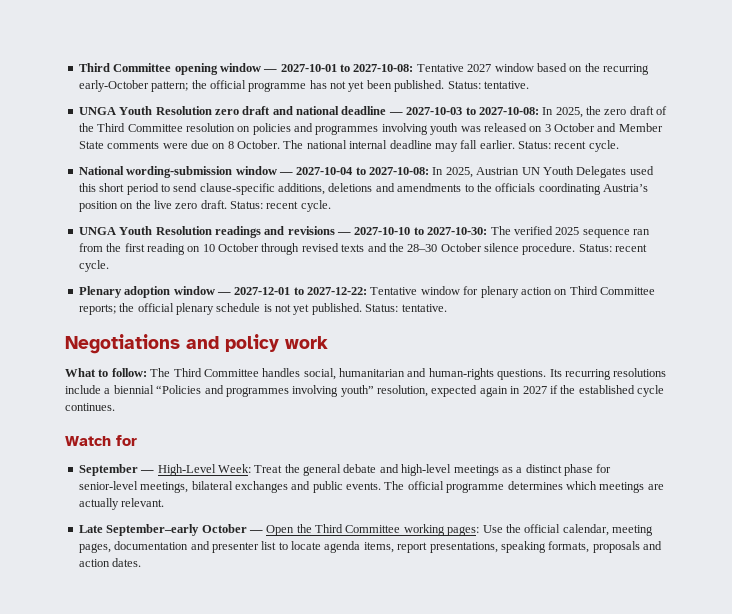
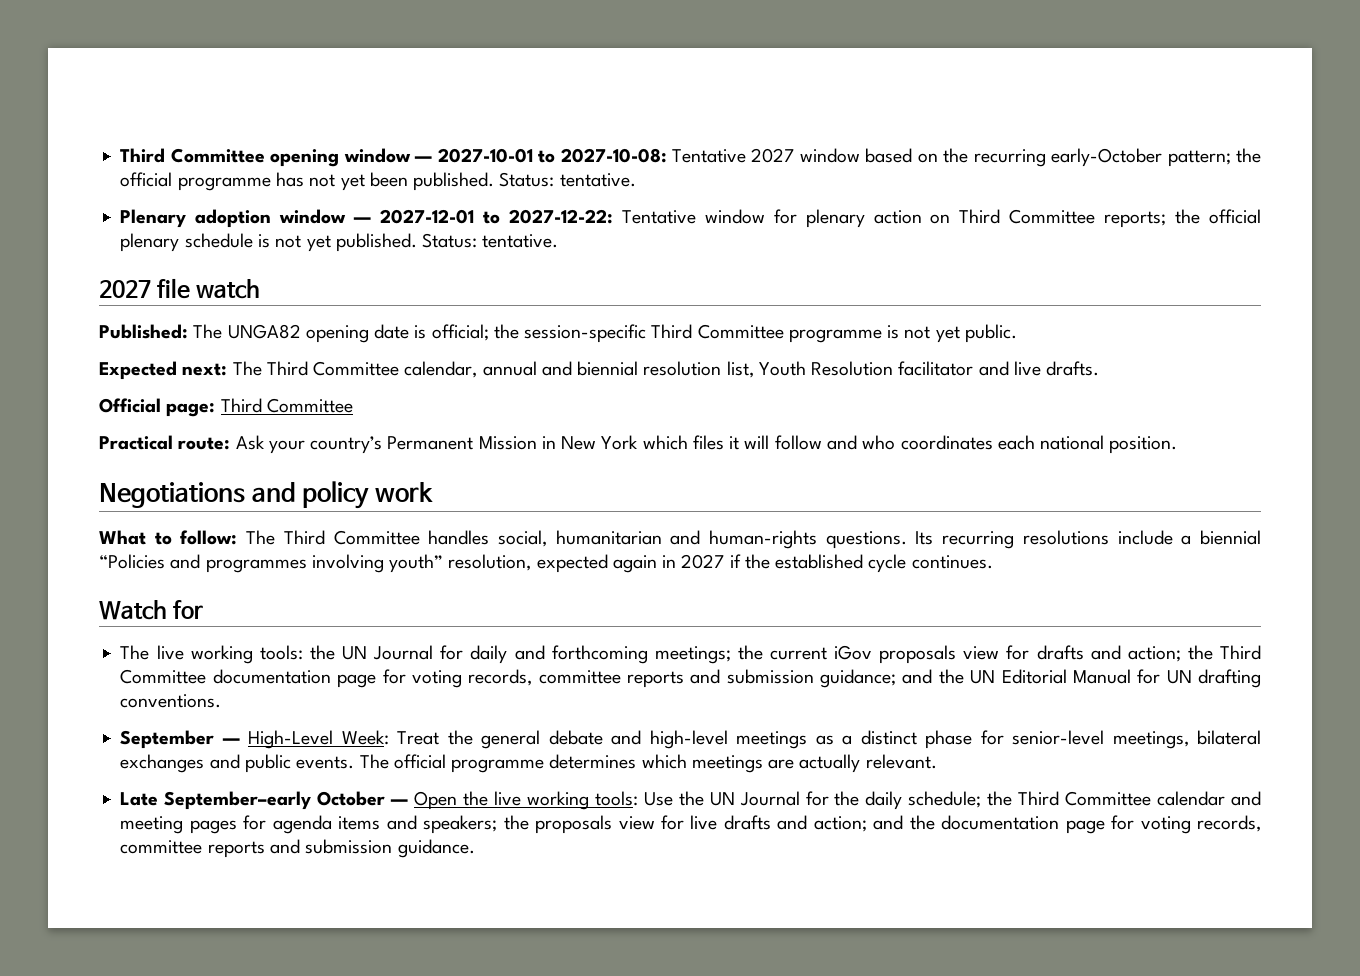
[78,106,668,118] [78,123,663,135] [78,140,619,152] [78,166,654,178] [78,183,648,195] [78,200,331,212] [78,226,650,238] [78,243,648,255] [78,260,109,272] // UNGA Youth Resolution zero draft and national deadline — 2027-10-03 to 2027-10-08: In 2025, the zero draft of the Third Committee resolution on policies and programmes involving youth was released on 3 October and Member State comments were due on 8 October. The national internal deadline may fall earlier. Status: recent cycle. // National wording-submission window — 2027-10-04 to 2027-10-08: In 2025, Austrian UN Youth Delegates used this short period to send clause-specific additions, deletions and amendments to the officials coordinating Austria’s position on the live zero draft. Status: recent cycle. // UNGA Youth Resolution readings and revisions — 2027-10-10 to 2027-10-30: The verified 2025 sequence ran from the first reading on 10 October through revised texts and the 28–30 October silence procedure. Status: recent cycle. -> (636, 180) none
(447, 308) none -> [99,278,261,299] [99,324,1017,343] [99,361,1100,380] [99,398,353,417] [99,435,1178,454] // 2027 file watch // Published: The UNGA82 opening date is official; the session-specific Third Committee programme is not yet public. // Expected next: The Third Committee calendar, annual and biennial resolution list, Youth Resolution facilitator and live drafts. // Official page: Third Committee // Practical route: Ask your country’s Permanent Mission in New York which files it will follow and who coordinates each national position.
(137, 440) none -> [120,645,1262,664] [120,669,1262,688] [120,694,222,708] // The live working tools: the UN Journal for daily and forthcoming meetings; the current iGov proposals view for drafts and action; the Third Committee documentation page for voting records, committee reports and submission guidance; and the UN Editorial Manual for UN drafting conventions.
[315,524,653,536] [78,541,662,553] [78,558,142,567] Third Committee working pages: Use the official calendar, meeting pages, documentation and presenter list to locate agenda items, report presentations, speaking formats, proposals and action dates. -> [494,791,1261,810] [120,815,1261,834] [120,839,475,858] live working tools: Use the UN Journal for the daily schedule; the Third Committee calendar and meeting pages for agenda items and speakers; the proposals view for live drafts and action; and the documentation page for voting records, committee reports and submission guidance.

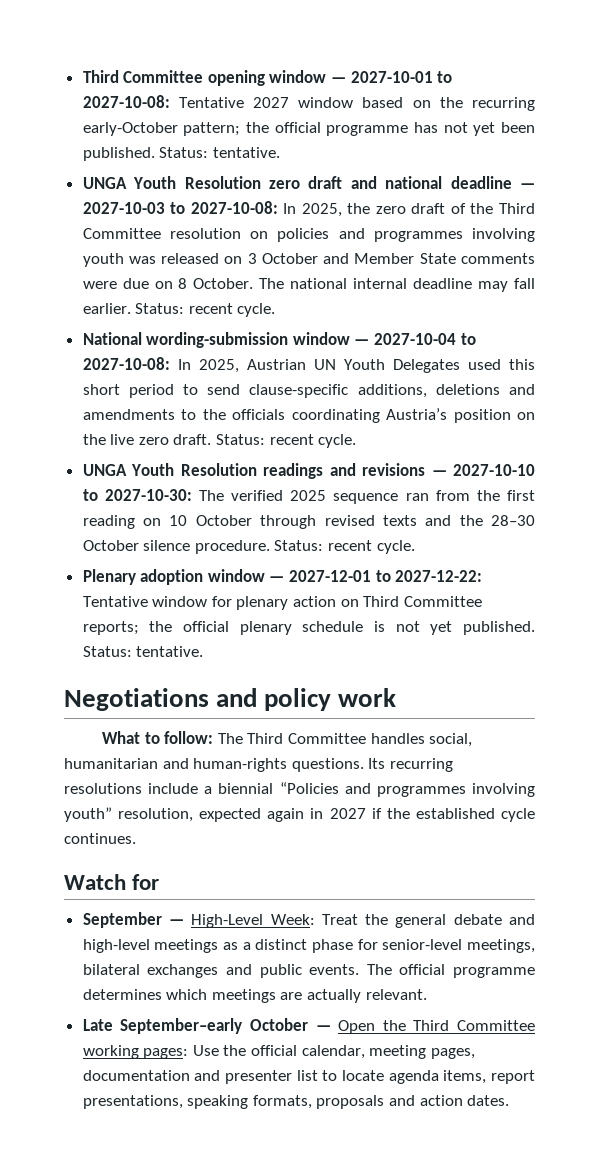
(636, 180) none -> [82,176,535,189] [82,201,535,217] [82,228,535,242] [82,253,535,267] [82,278,535,292] [82,303,276,317] [82,332,476,348] [82,357,536,373] [82,384,535,398] [82,408,535,423] [82,434,357,448] [82,463,536,479] [82,489,535,504] [82,515,535,529] [82,540,415,554] // UNGA Youth Resolution zero draft and national deadline — 2027-10-03 to 2027-10-08: In 2025, the zero draft of the Third Committee resolution on policies and programmes involving youth was released on 3 October and Member State comments were due on 8 October. The national internal deadline may fall earlier. Status: recent cycle. // National wording-submission window — 2027-10-04 to 2027-10-08: In 2025, Austrian UN Youth Delegates used this short period to send clause-specific additions, deletions and amendments to the officials coordinating Austria’s position on the live zero draft. Status: recent cycle. // UNGA Youth Resolution readings and revisions — 2027-10-10 to 2027-10-30: The verified 2025 sequence ran from the first reading on 10 October through revised texts and the 28–30 October silence procedure. Status: recent cycle.
[99,278,261,299] [99,324,1017,343] [99,361,1100,380] [99,398,353,417] [99,435,1178,454] // 2027 file watch // Published: The UNGA82 opening date is official; the session-specific Third Committee programme is not yet public. // Expected next: The Third Committee calendar, annual and biennial resolution list, Youth Resolution facilitator and live drafts. // Official page: Third Committee // Practical route: Ask your country’s Permanent Mission in New York which files it will follow and who coordinates each national position. -> (204, 651) none
[120,645,1262,664] [120,669,1262,688] [120,694,222,708] // The live working tools: the UN Journal for daily and forthcoming meetings; the current iGov proposals view for drafts and action; the Third Committee documentation page for voting records, committee reports and submission guidance; and the UN Editorial Manual for UN drafting conventions. -> (160, 882) none
[494,791,1261,810] [120,815,1261,834] [120,839,475,858] live working tools: Use the UN Journal for the daily schedule; the Third Committee calendar and meeting pages for agenda items and speakers; the proposals view for live drafts and action; and the documentation page for voting records, committee reports and submission guidance. -> [413,1020,535,1031] [82,1045,475,1059] [82,1070,536,1084] [82,1095,510,1109] Third Committee working pages: Use the official calendar, meeting pages, documentation and presenter list to locate agenda items, report presentations, speaking formats, proposals and action dates.

